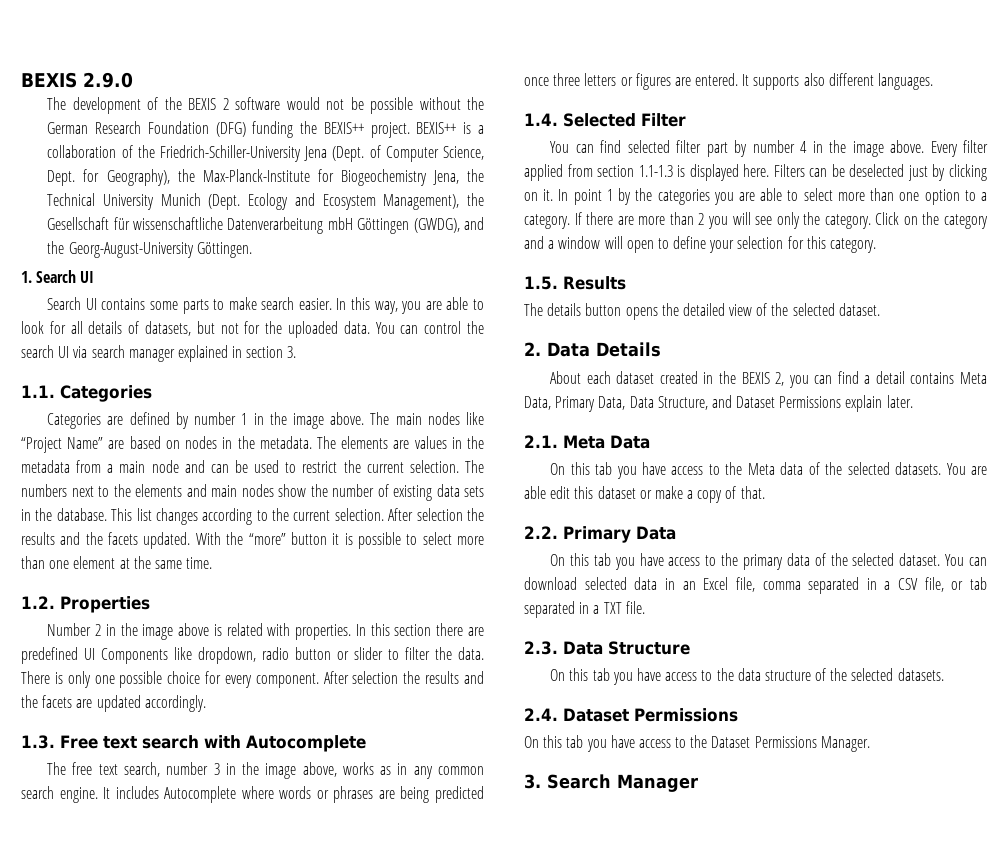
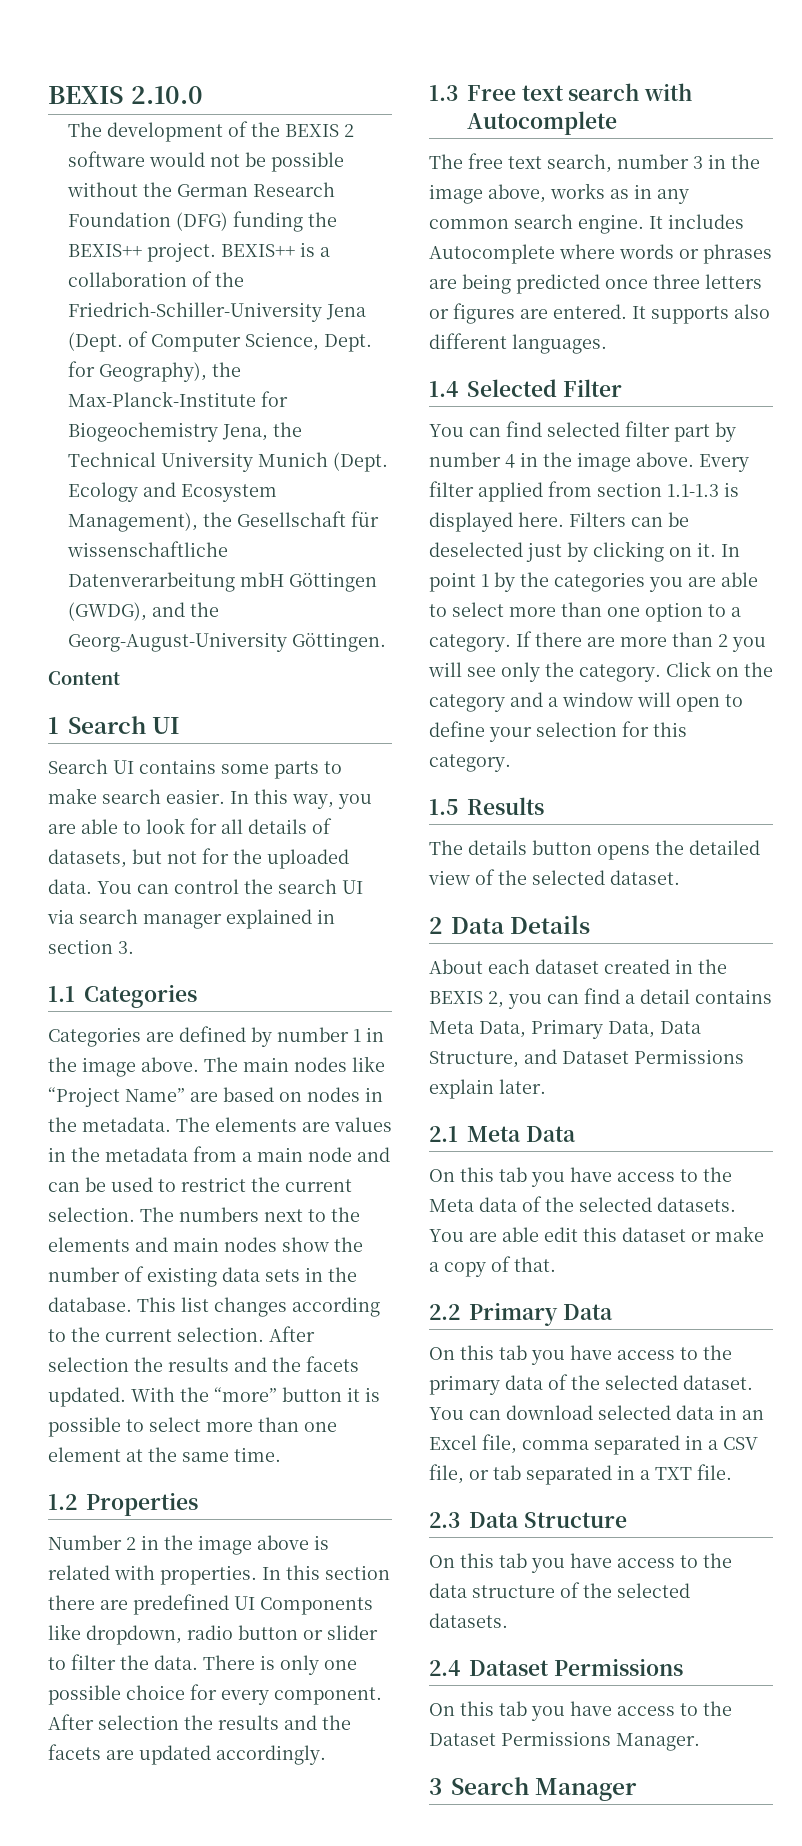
[21,72,133,88] BEXIS 2.9.0 -> [48,86,203,104] BEXIS 2.10.0
[21,271,32,283] 1. -> [48,671,120,685] [48,717,58,734] Content // 1
[21,385,55,398] 1.1. -> [48,986,75,1002] 1.1
[21,596,55,609] 1.2. -> [48,1494,77,1510] 1.2
[21,735,55,749] 1.3. -> [429,85,458,101] 1.3
[524,113,558,126] 1.4. -> [429,381,458,397] 1.4
[524,276,558,290] 1.5. -> [429,799,458,815] 1.5
[524,342,541,356] 2. -> [429,917,442,934] 2
[524,435,558,448] 2.1. -> [429,1126,458,1142] 2.1
[524,526,558,539] 2.2. -> [429,1304,460,1320] 2.2
[524,641,558,655] 2.3. -> [429,1512,460,1528] 2.3
[524,708,558,721] 2.4. -> [429,1660,460,1676] 2.4
[524,774,541,789] 3. -> [429,1778,442,1795] 3

